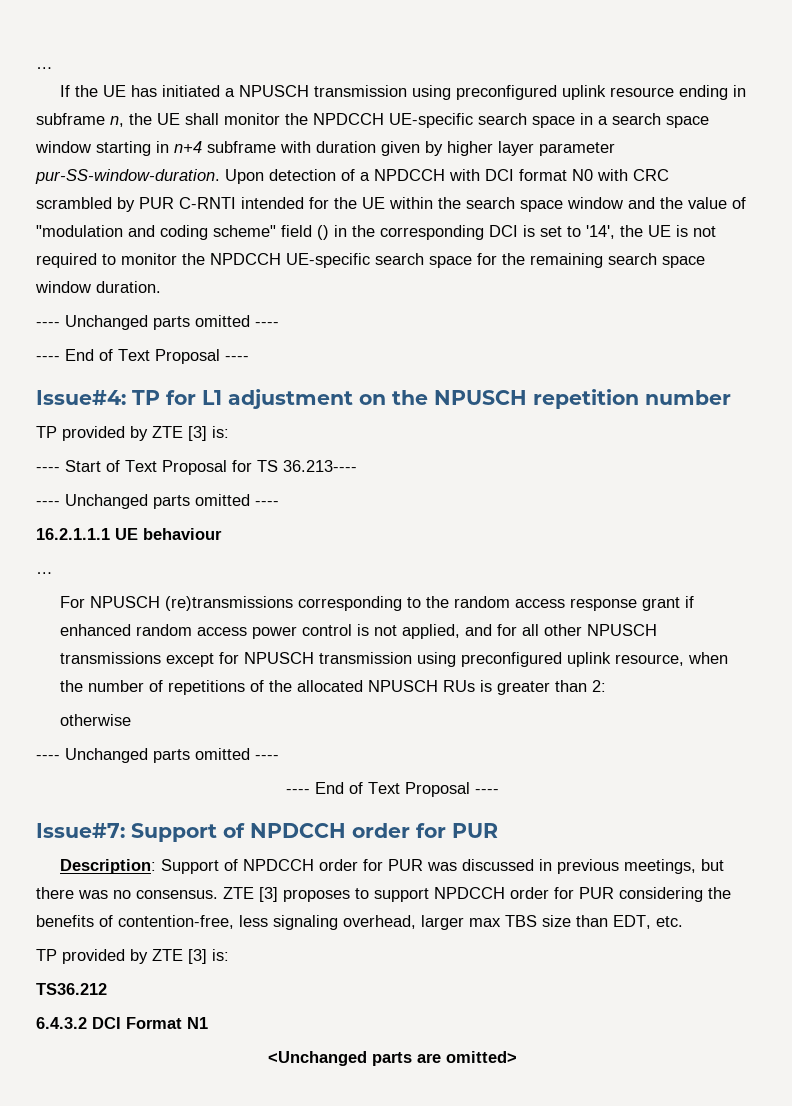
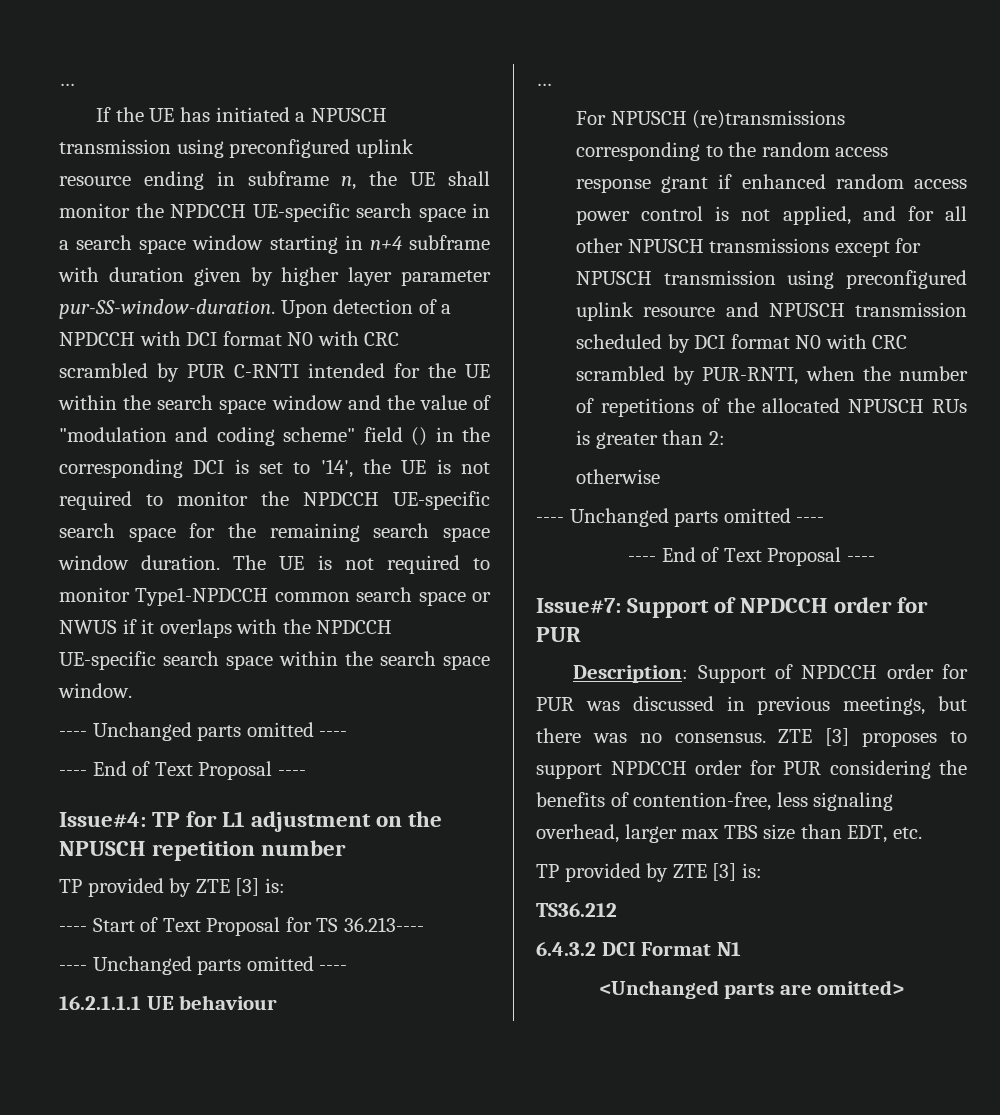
(161, 287) none -> [233,555,491,574] [59,587,491,606] [59,619,393,638] [59,651,490,670] [58,683,132,698] The UE is not required to monitor Type1-NPDCCH common search space or NWUS if it overlaps with the NPDCCH UE-specific search space within the search space window.
[615,654,685,666] resource, -> [643,302,967,317] [576,334,908,353] [576,366,799,385] resource and NPUSCH transmission scheduled by DCI format N0 with CRC scrambled by PUR-RNTI,

